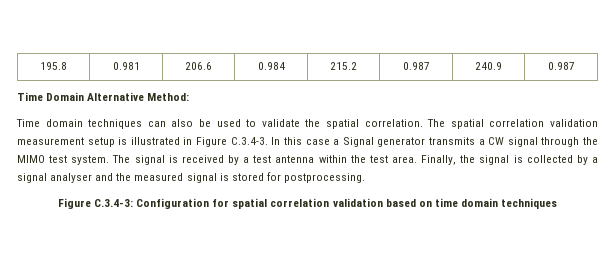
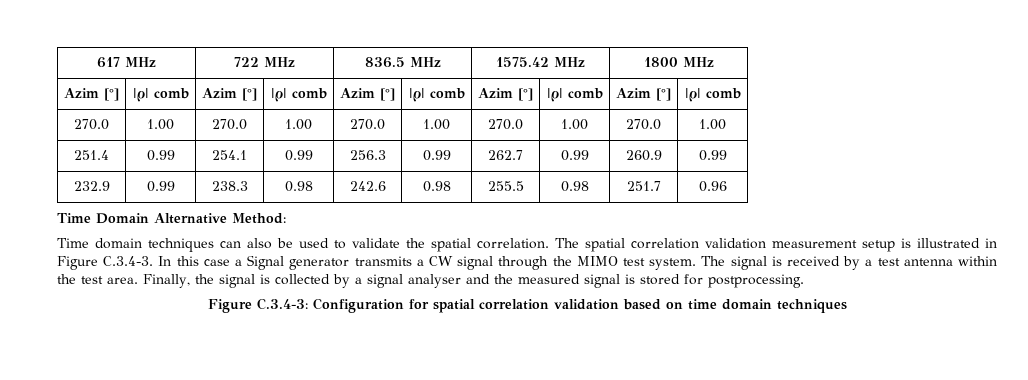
[40,62,67,70] [112,62,140,70] [185,62,212,70] [257,62,285,70] [330,62,357,70] [402,62,430,70] [475,62,502,70] [547,62,575,70] 195.8 | 0.981 | 206.6 | 0.984 | 215.2 | 0.987 | 240.9 | 0.987 -> [97,57,156,68] [234,57,295,67] [364,57,441,68] [496,57,585,67] [643,57,714,67] [64,88,119,101] [132,88,189,102] [202,88,257,101] [270,88,327,102] [340,88,395,101] [408,88,465,102] [478,88,533,101] [546,88,603,102] [616,88,671,101] [684,88,741,102] [74,119,109,130] [147,119,174,130] [212,119,247,130] [285,119,312,130] [350,119,385,130] [423,119,450,130] [488,119,523,130] [561,119,588,130] [626,119,661,130] [699,119,726,130] [74,150,109,160] [146,150,175,161] [212,150,247,160] [284,150,313,161] [349,150,386,160] [422,150,451,161] [488,150,523,160] [560,150,589,161] [625,150,662,161] [698,150,727,161] [73,181,110,191] [146,181,175,192] [211,181,248,191] [284,181,313,192] [349,181,386,191] [422,181,451,192] [487,181,524,191] [560,181,589,192] [626,181,661,191] [698,181,727,192] 617 MHz | 722 MHz | 836.5 MHz | 1575.42 MHz | 1800 MHz // Azim [°] | |ρ| comb | Azim [°] | |ρ| comb | Azim [°] | |ρ| comb | Azim [°] | |ρ| comb | Azim [°] | |ρ| comb // 270.0 | 1.00 | 270.0 | 1.00 | 270.0 | 1.00 | 270.0 | 1.00 | 270.0 | 1.00 // 251.4 | 0.99 | 254.1 | 0.99 | 256.3 | 0.99 | 262.7 | 0.99 | 260.9 | 0.99 // 232.9 | 0.99 | 238.3 | 0.98 | 242.6 | 0.98 | 255.5 | 0.98 | 251.7 | 0.96

